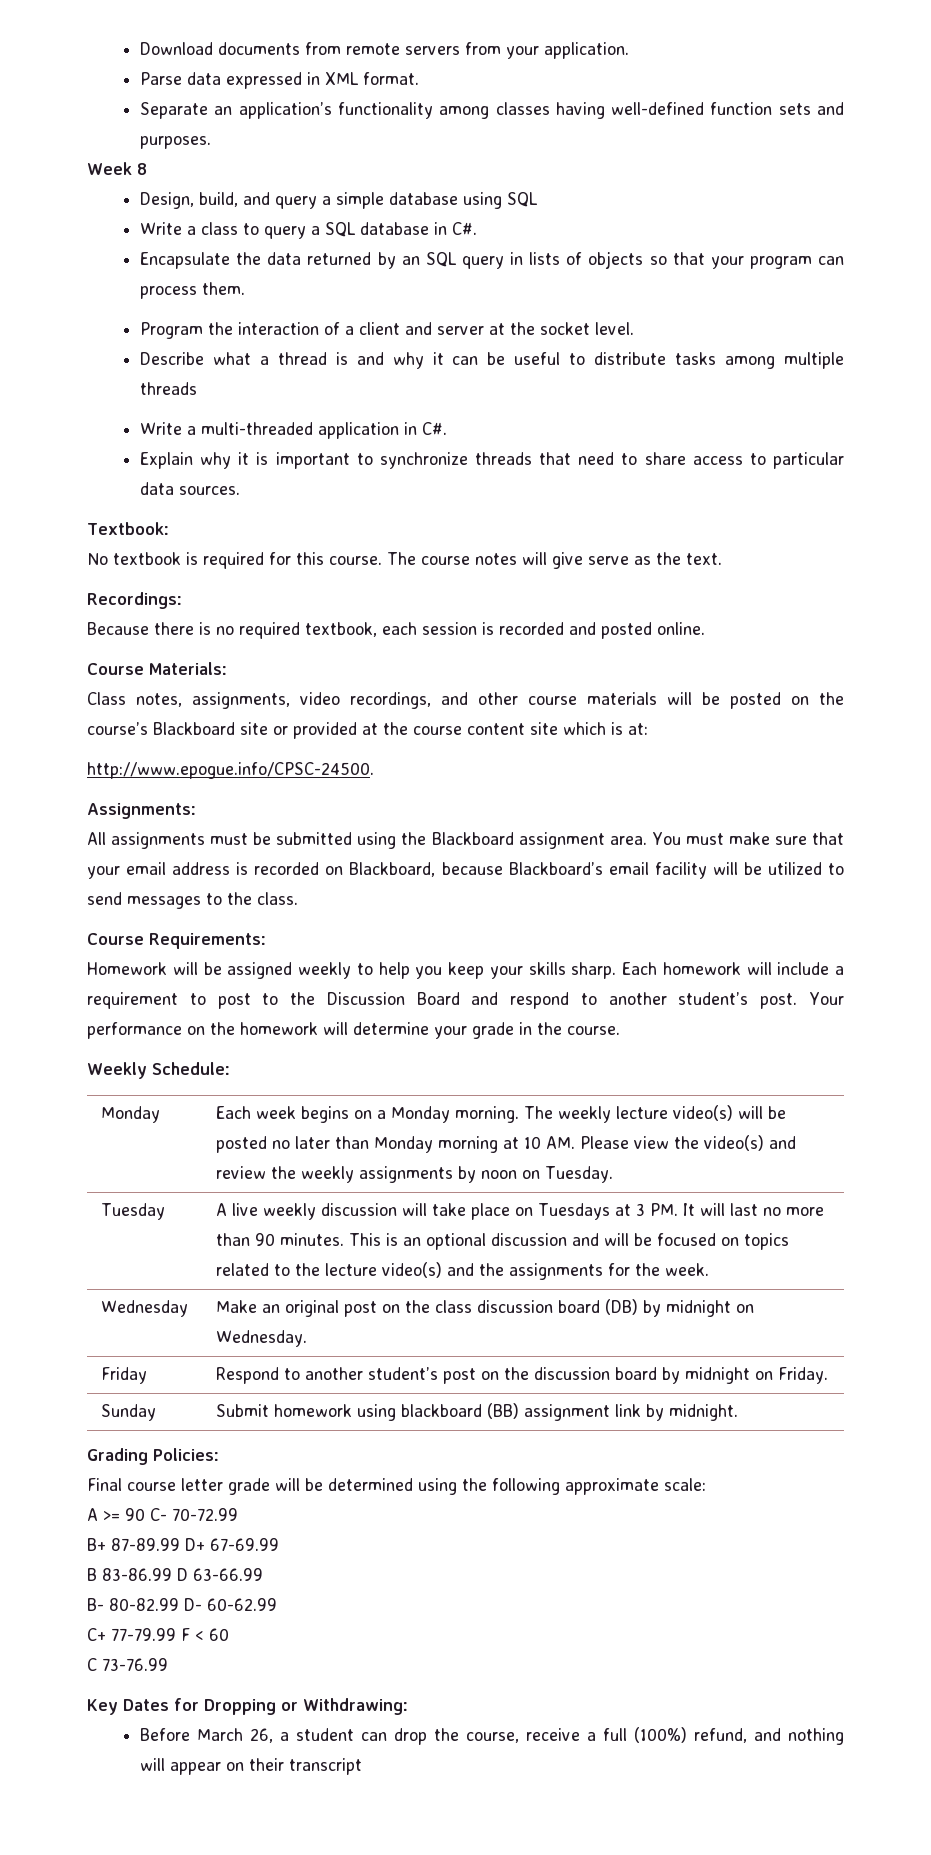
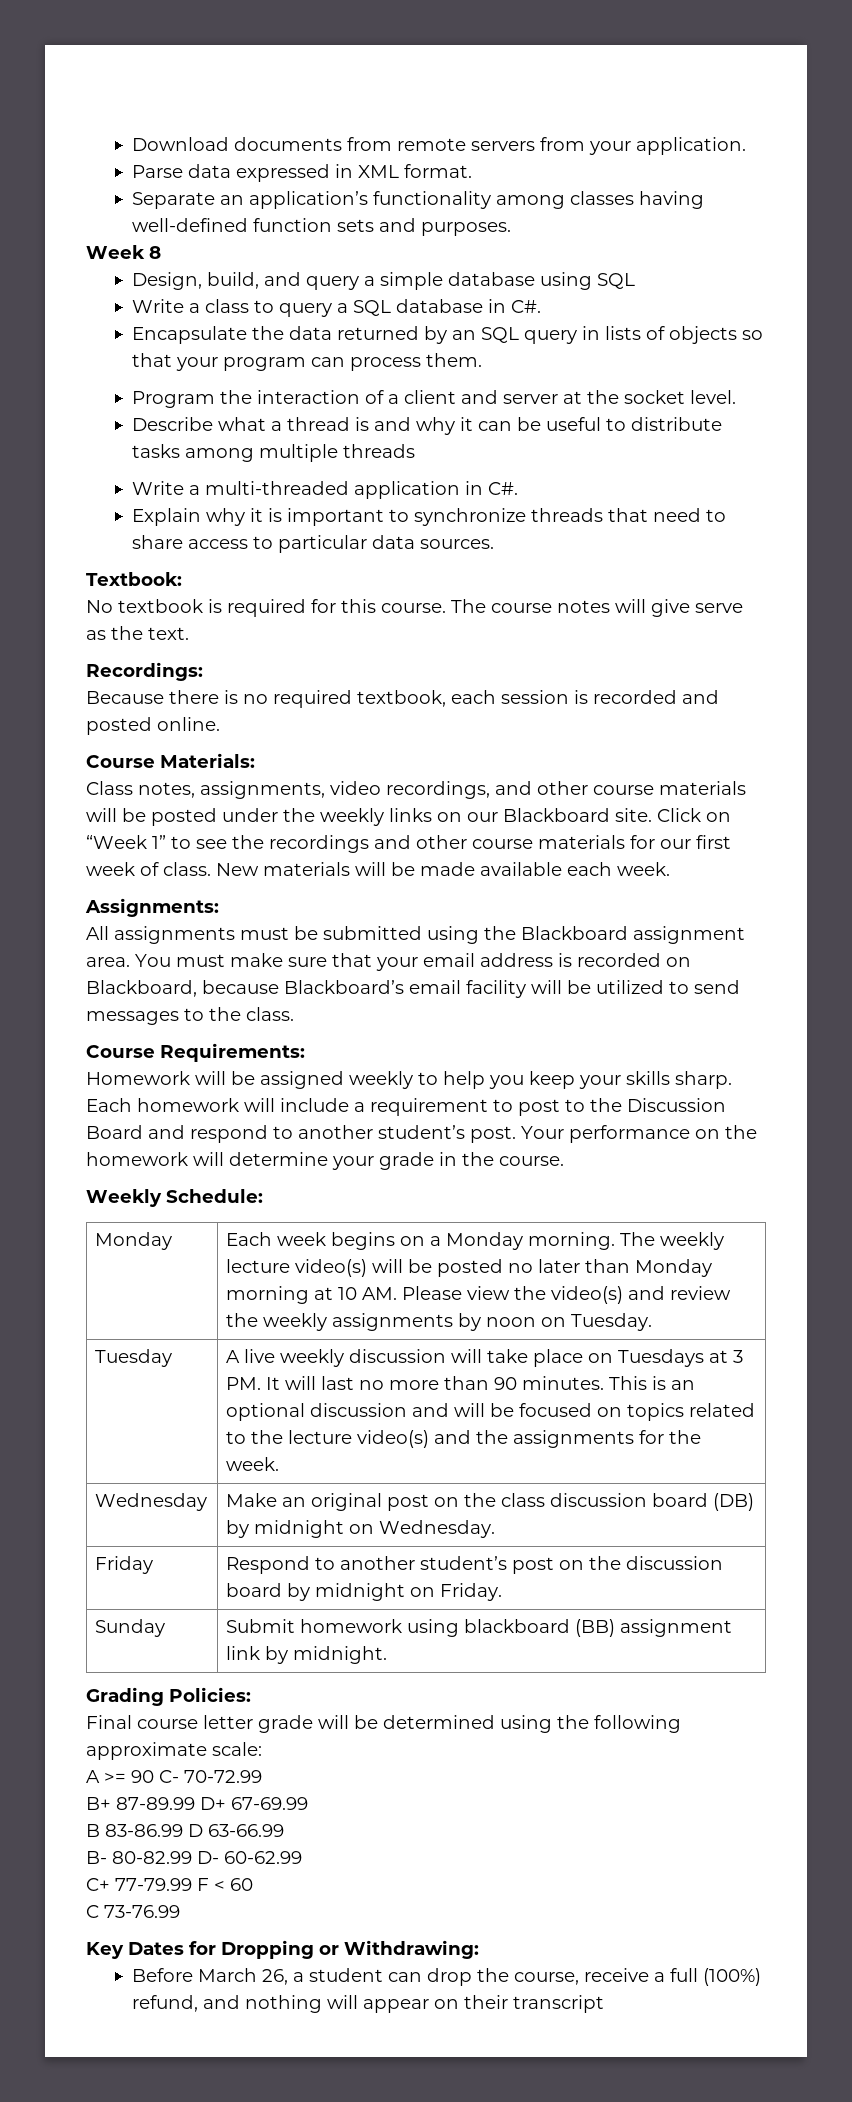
[791,692,844,705] [87,722,648,739] [87,762,374,779] on the course’s Blackboard site or provided at the course content site which is at: // http://www.epogue.info/CPSC-24500. -> [222,808,731,826] [86,835,731,853] [86,862,670,876] under the weekly links on our Blackboard site. Click on “Week 1” to see the recordings and other course materials for our first week of class. New materials will be made available each week.

